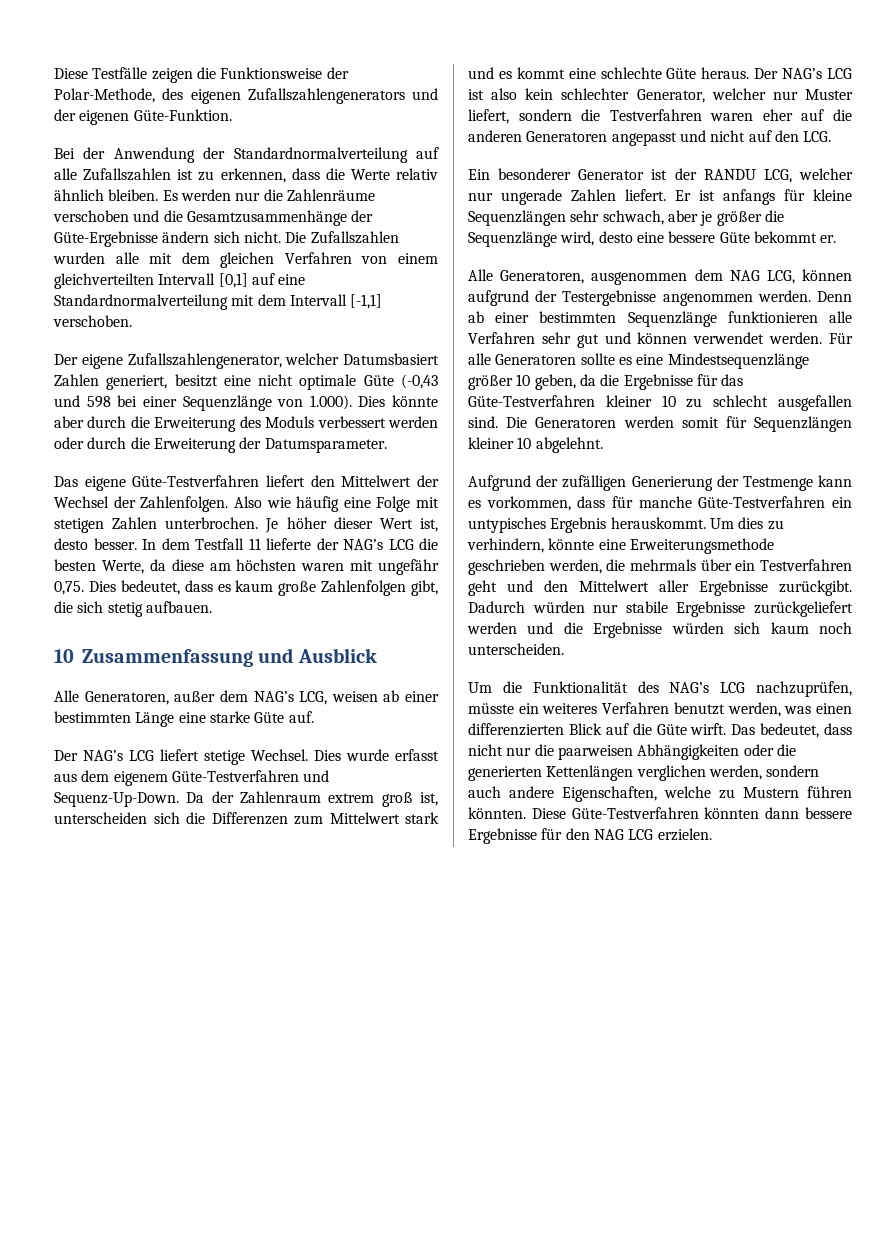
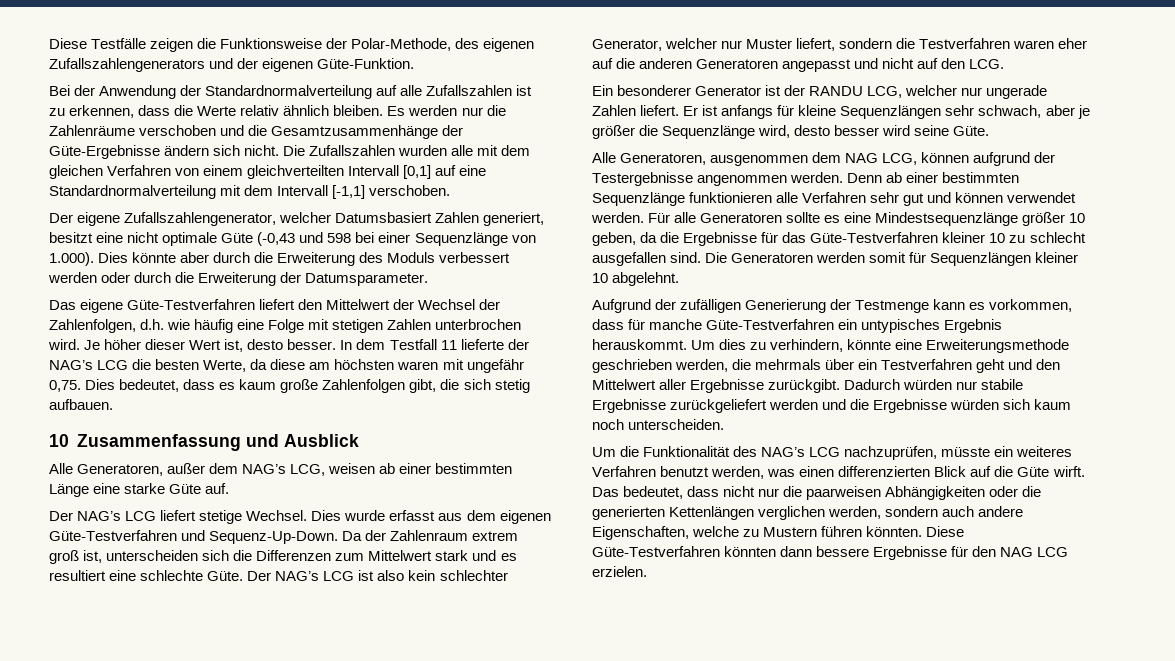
[140,496,262,512] Zahlenfolgen. Also -> [49,319,165,333] Zahlenfolgen, d.h.
[165,517,259,529] unterbrochen. -> [435,319,522,330] [48,339,80,350] unterbrochen wird.
[113,771,168,786] eigenem -> [499,510,551,524] eigenen
[516,67,565,79] kommt -> [49,570,106,581] resultiert
[666,67,750,79] Güte heraus. -> [207,571,244,581] Güte.
[636,231,837,243] eine bessere Güte bekommt er. -> [834,125,990,136] besser wird seine Güte.

